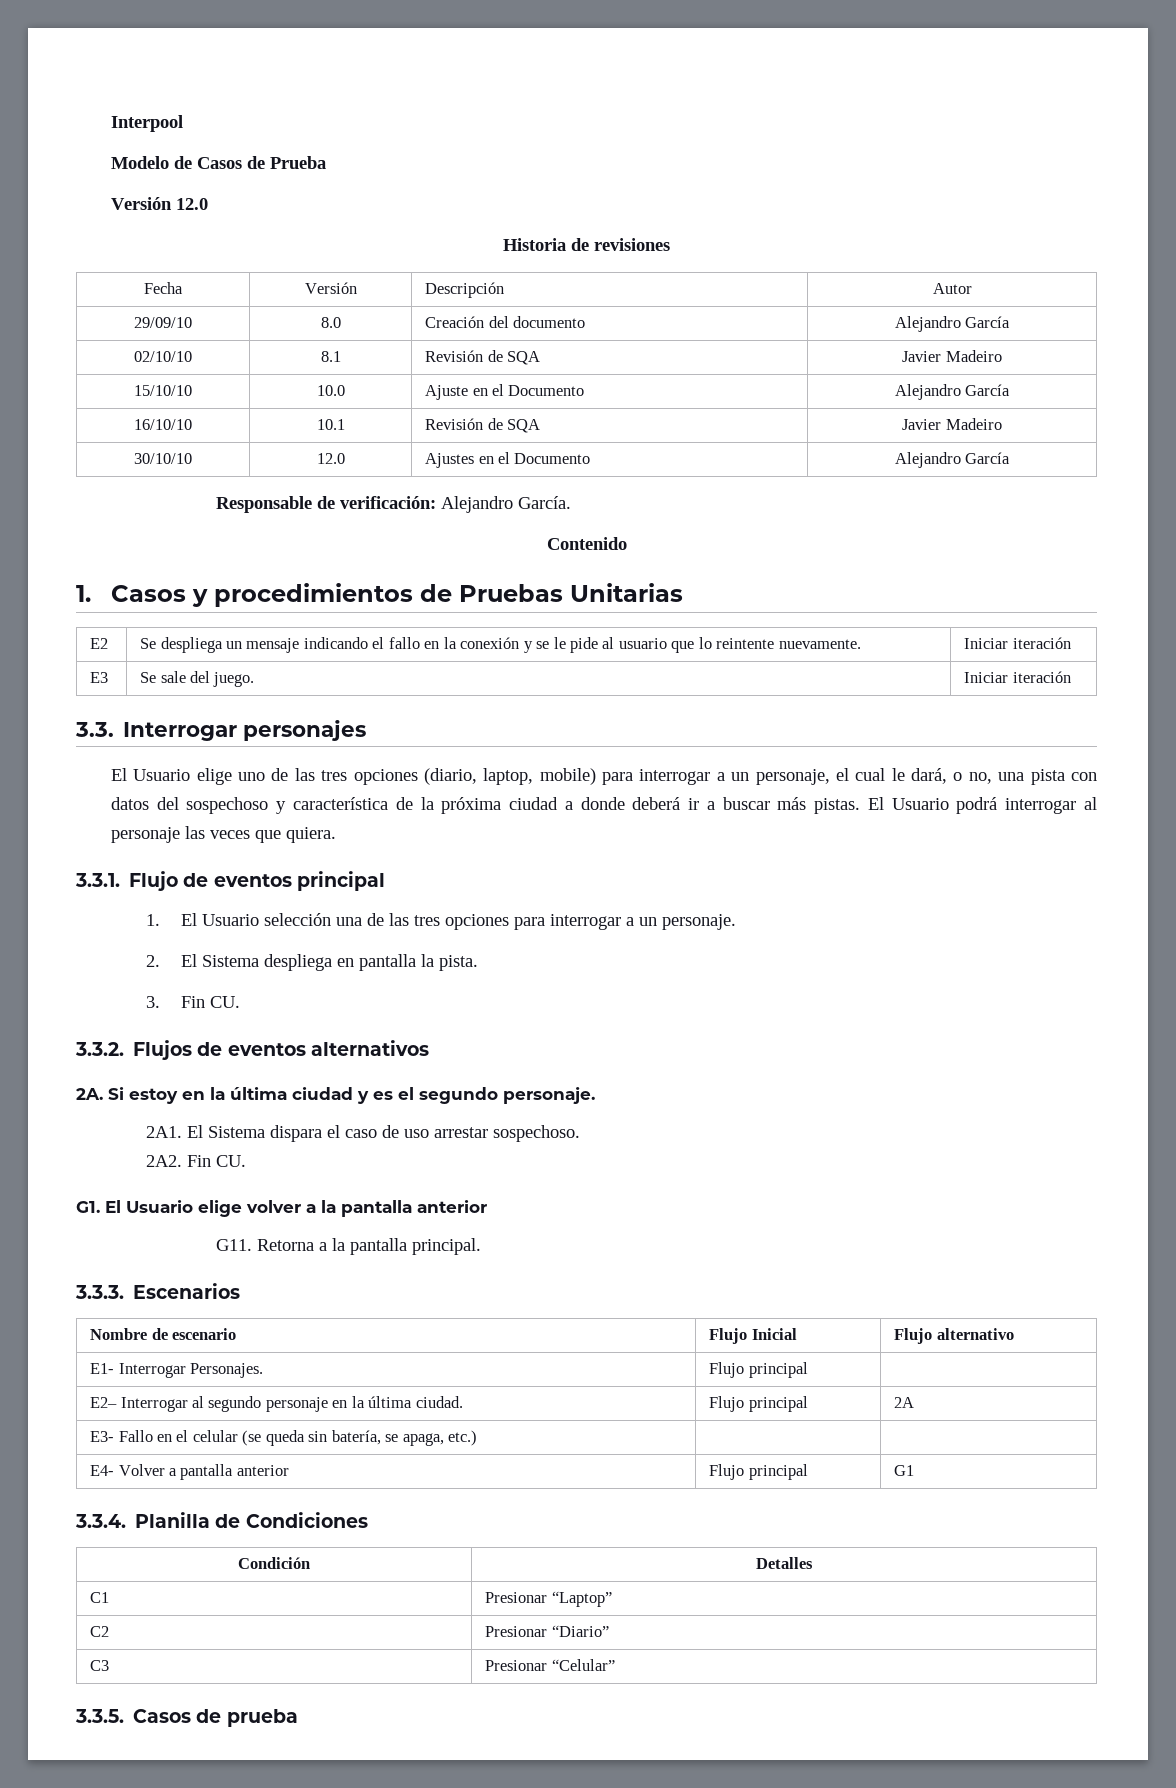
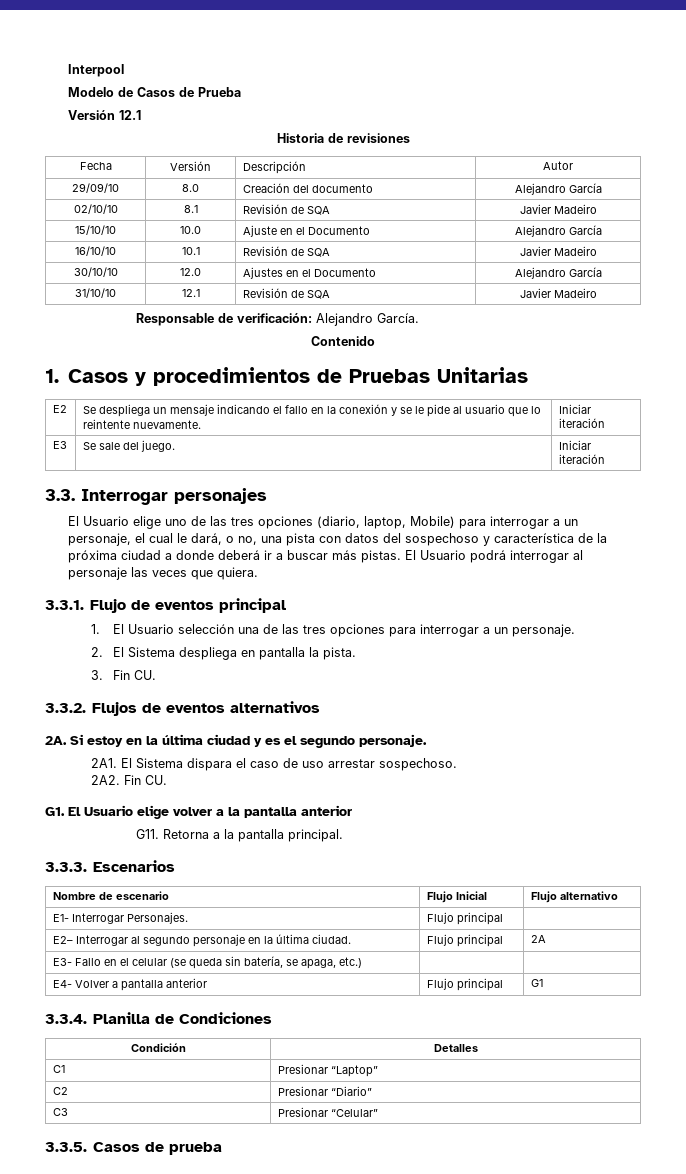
[175,198,208,210] 12.0 -> [118,110,141,120] 12.1
(1011, 458) none -> [75,288,116,298] [181,289,200,297] [242,288,330,299] [519,288,597,298] // 31/10/10 | 12.1 | Revisión de SQA | Javier Madeiro
[539,768,596,785] mobile) -> [409,516,455,528] Mobile)

